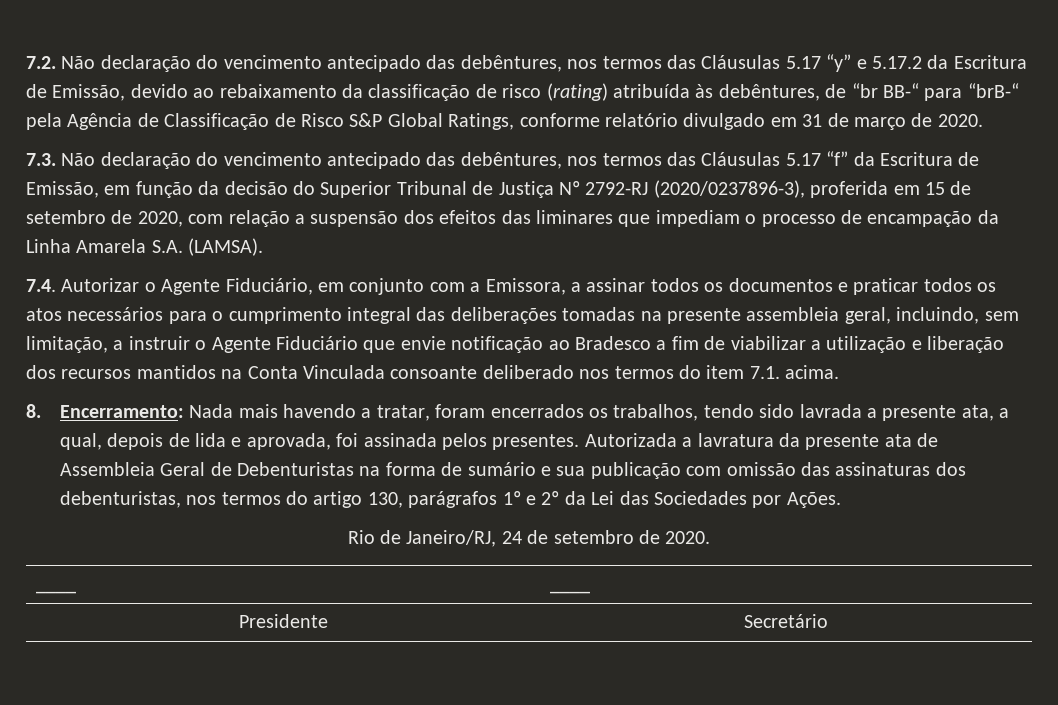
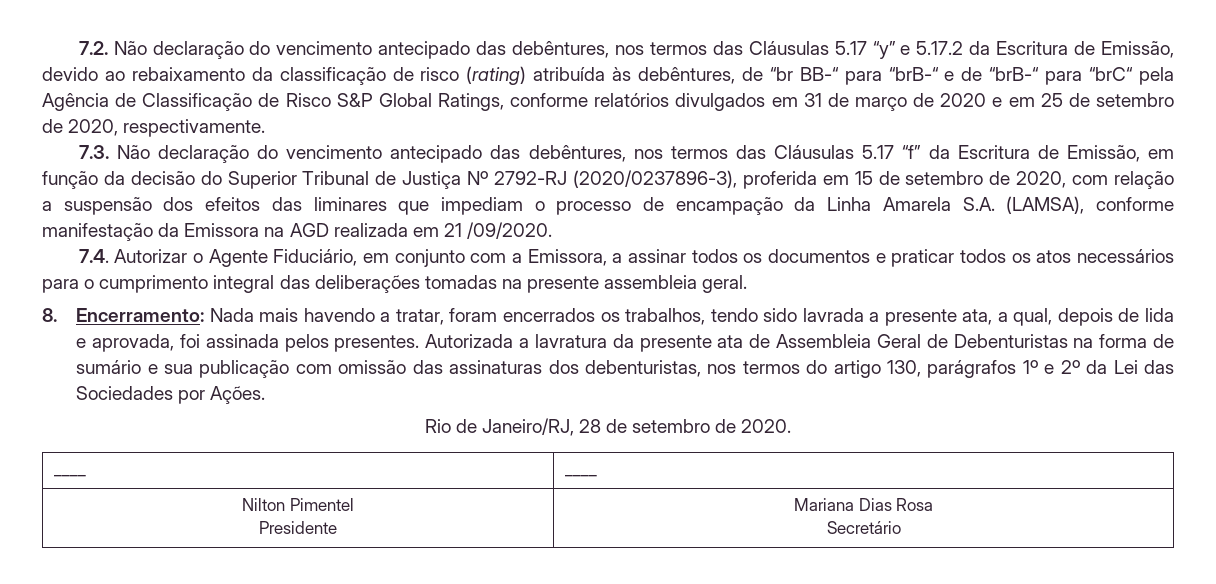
(1019, 90) none -> [944,67,1134,85] e de “brB-“ para “brC“
[604,113,766,130] relatório divulgado -> [594,93,766,111] relatórios divulgados
[937,114,983,127] 2020. -> [940,93,1174,107] [42,119,266,137] 2020 e em 25 de setembro de 2020, respectivamente.
[188,238,264,256] (LAMSA). -> [1006,196,1175,214] [42,222,553,241] (LAMSA), conforme manifestação da Emissora na AGD realizada em 21 /09/2020.
[844,307,1019,324] [26,336,1005,353] [26,365,840,379] geral, incluindo, sem limitação, a instruir o Agente Fiduciário que envie notificação ao Bradesco a fim de viabilizar a utilização e liberação dos recursos mantidos na Conta Vinculada consoante deliberado nos termos do item 7.1. acima. -> [702,275,748,293] geral.
[501,531,522,544] 24 -> [578,419,601,433] 28
(591, 592) none -> [242,498,354,511] Nilton Pimentel //
(328, 621) none -> [793,498,934,511] Mariana Dias Rosa //

